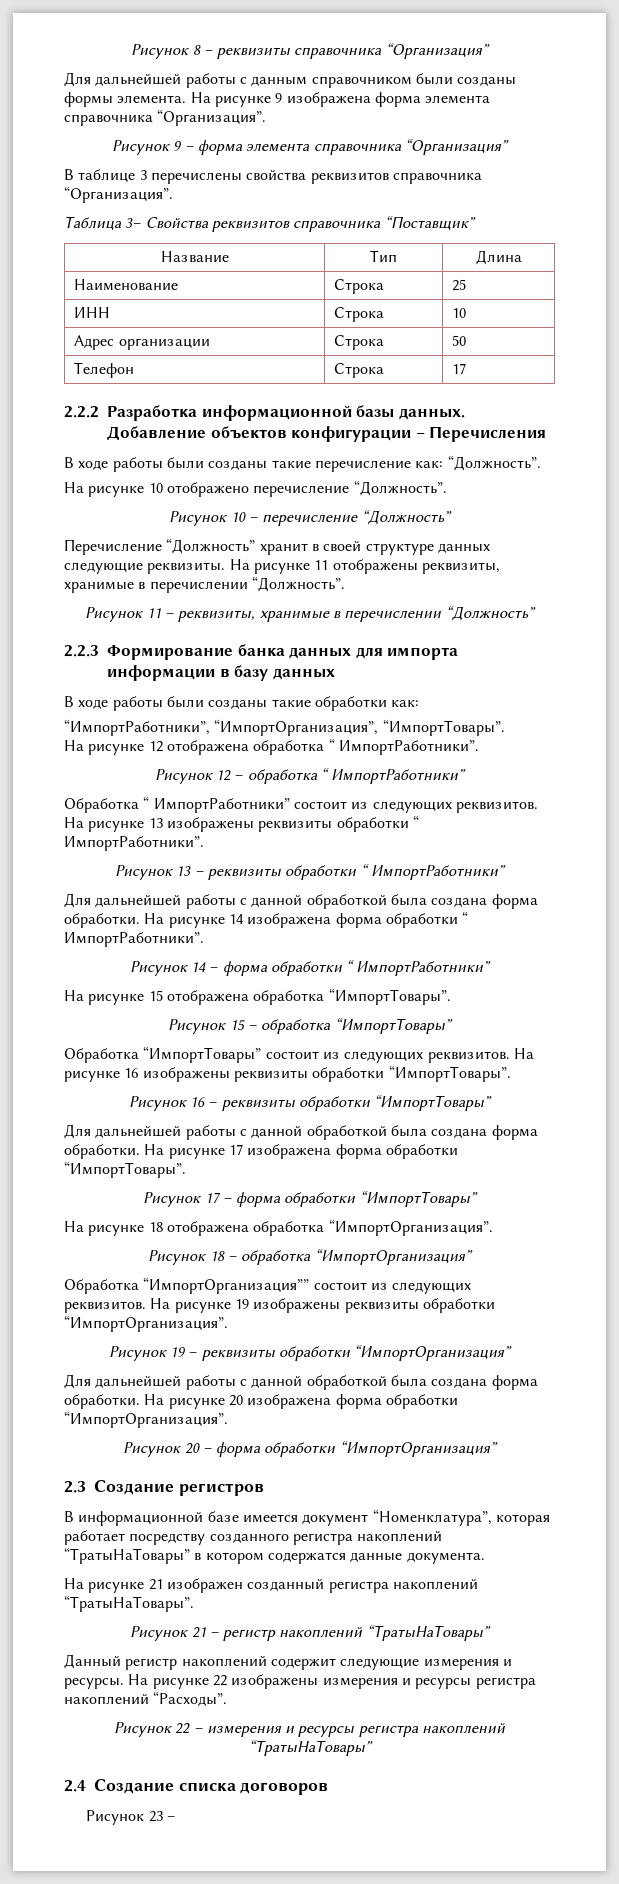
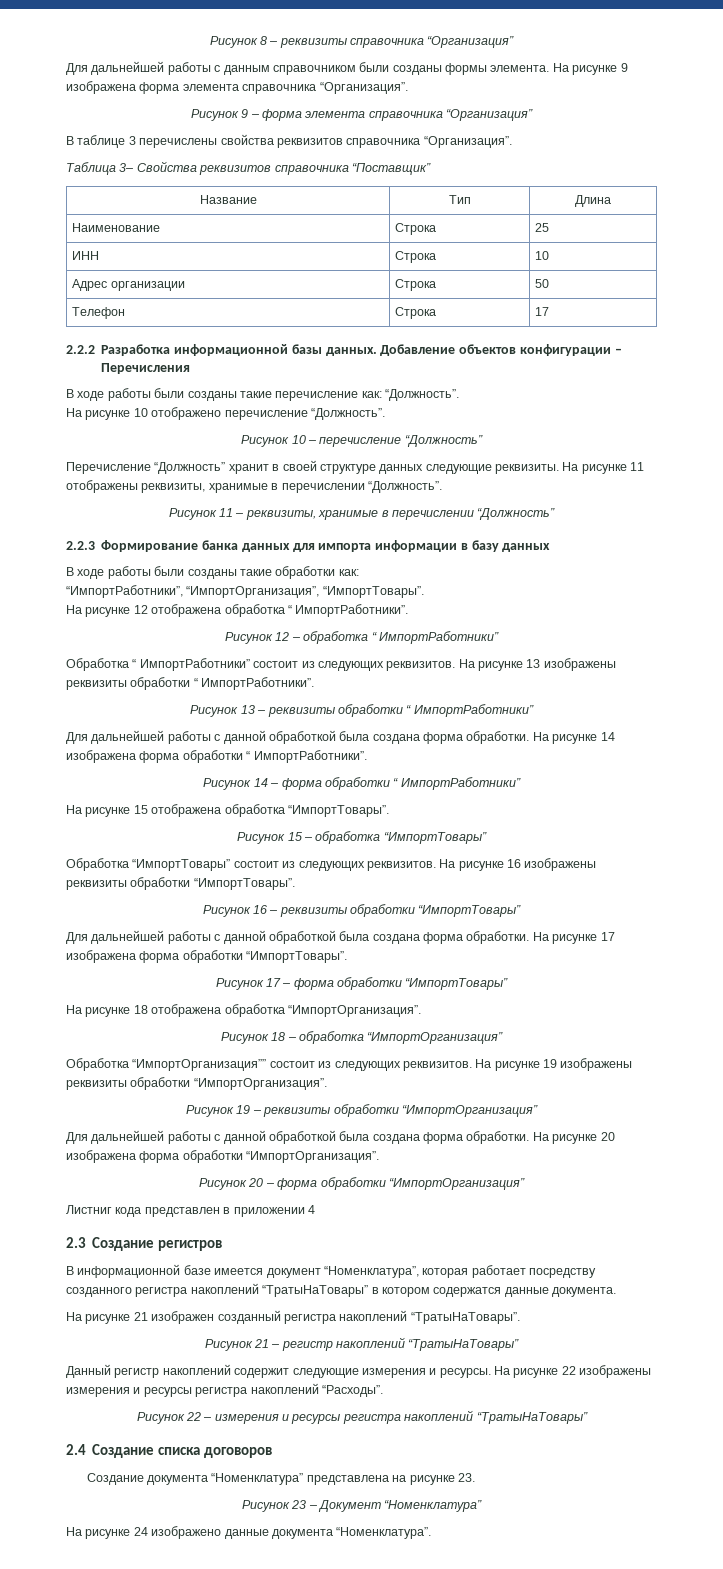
(498, 1449) none -> [66,1205,315,1217] // Листниг кода представлен в приложении 4
[86,1810,177,1825] Рисунок 23 – -> [86,1473,475,1485] [241,1500,483,1512] [66,1526,432,1539] Создание документа “Номенклатура” представлена на рисунке 23. // Рисунок 23 – Документ “Номенклатура” // На рисунке 24 изображено данные документа “Номенклатура”.

